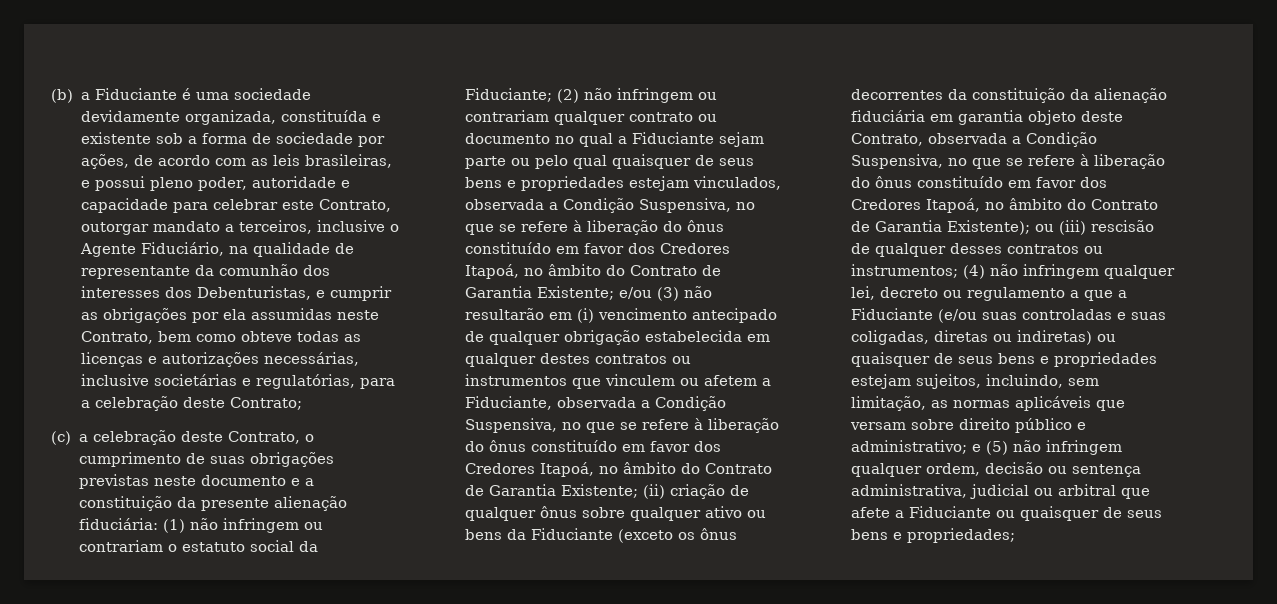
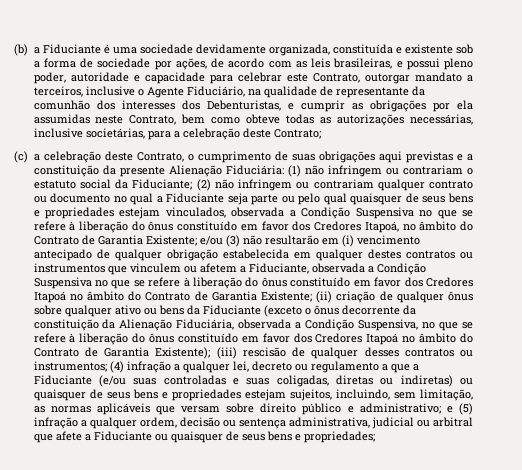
[80,352,157,367] licenças e -> (332, 120) none
[153,374,355,389] societárias e regulatórias, -> [85,128,145,139] societárias,
[78,474,286,489] previstas neste documento -> [378,151,453,163] aqui previstas
[273,496,347,511] [78,518,158,530] alienação fiduciária: -> [168,165,284,177] Alienação Fiduciária:
[718,132,764,147] sejam -> [227,193,248,205] seja
[638,198,731,213] Suspensiva, -> [355,207,414,219] Suspensiva
[464,418,557,433] Suspensiva, -> [33,277,92,289] Suspensiva
[539,462,594,477] Itapoá, -> [33,291,66,303] Itapoá
[677,528,737,540] [850,88,1167,103] [850,110,1123,125] [850,133,923,146] os ônus decorrentes da constituição da alienação fiduciária em garantia objeto deste Contrato, -> [304,305,416,315] [33,319,235,331] o ônus decorrente da constituição da Alienação Fiduciária,
[925,198,980,213] Itapoá, -> [366,333,399,345] Itapoá
[1034,224,1054,232] ou -> (211, 353) none
[989,264,1099,279] não infringem -> [126,361,180,373] infração a
[1012,440,1122,455] não infringem -> [33,417,87,429] infração a

